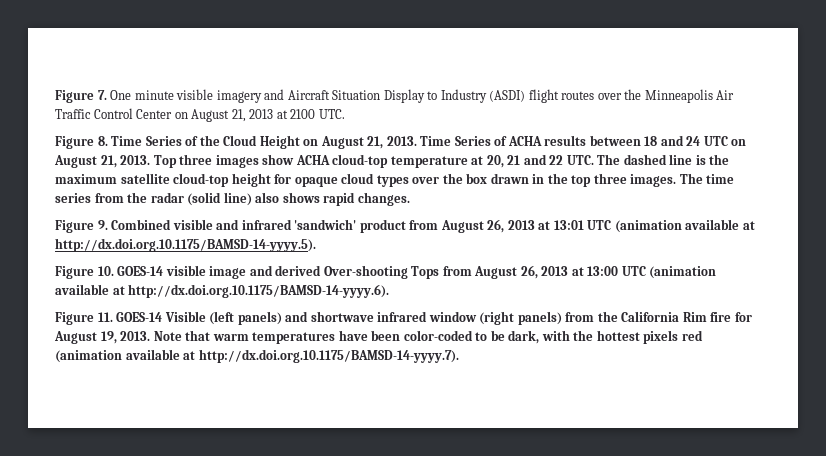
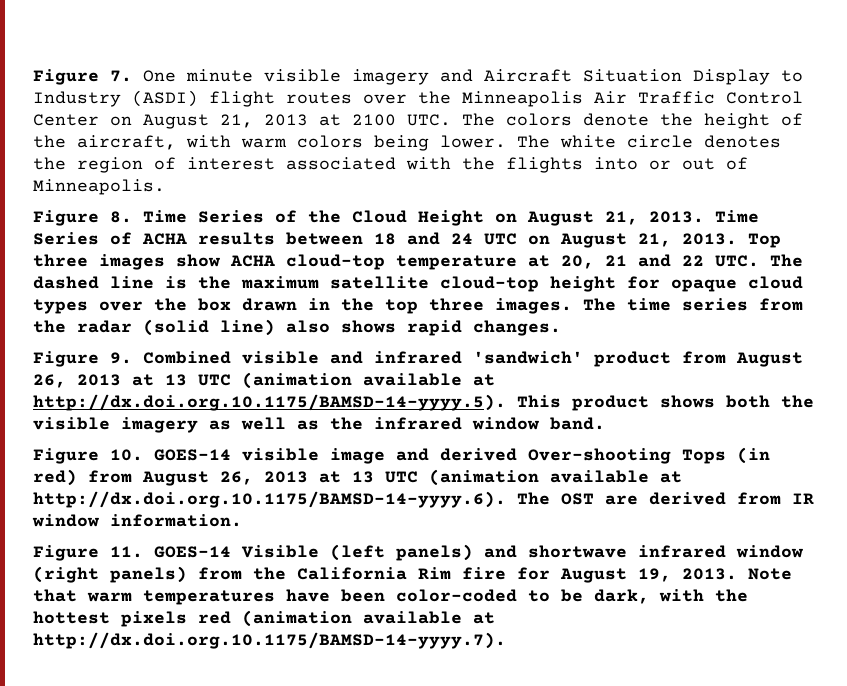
(345, 114) none -> [462,113,803,129] [33,135,781,151] [33,157,748,173] [33,179,165,195] The colors denote the height of the aircraft, with warm colors being lower. The white circle denotes the region of interest associated with the flights into or out of Minneapolis.
[553,220,584,230] 13:01 -> [165,374,187,386] 13
(316, 245) none -> [517,395,814,411] [33,417,605,433] This product shows both the visible imagery as well as the infrared window band.
[442,265,619,279] from August 26, 2013 at 13:00 -> [737,447,770,464] [33,469,374,486] (in red) from August 26, 2013 at 13
(390, 291) none -> [517,492,814,505] [32,514,242,527] The OST are derived from IR window information.

